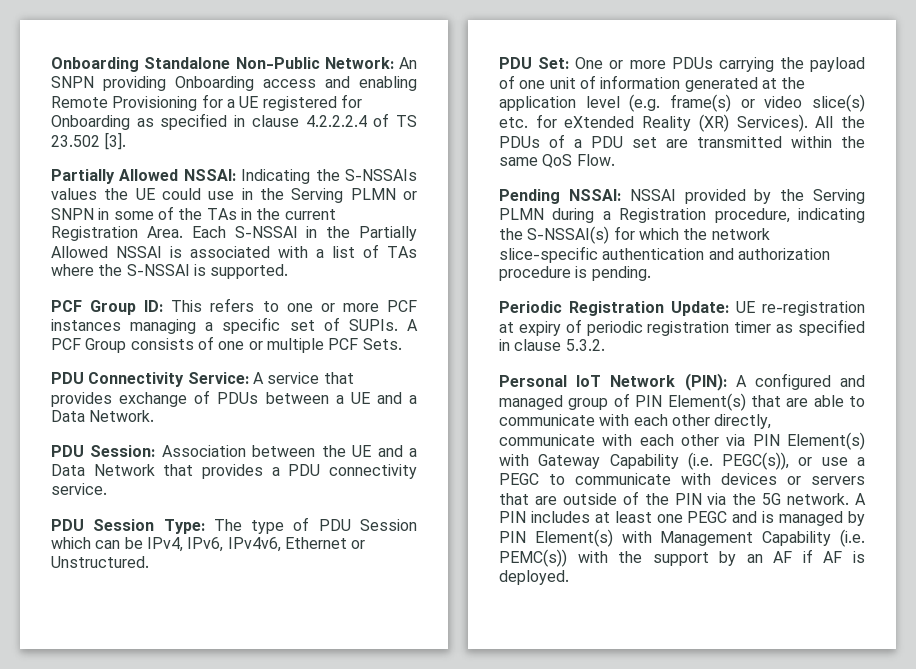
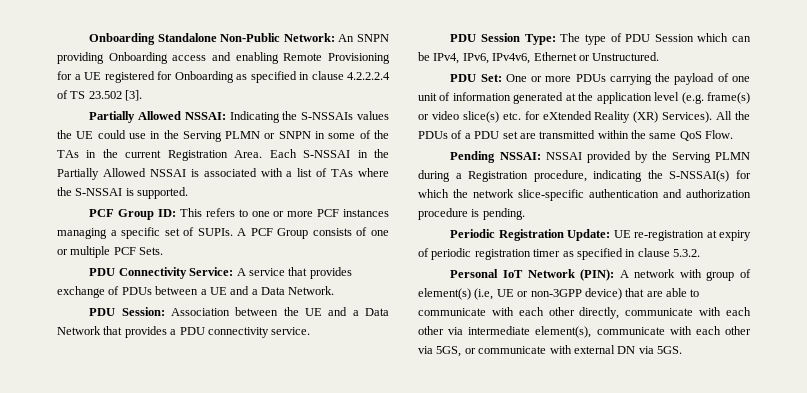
[754,373,865,390] [499,393,746,411] configured and managed group of PIN Element(s) -> [634,269,751,281] [418,288,622,300] network with group of element(s) (i.e, UE or non-3GPP device)
[752,432,865,450] [499,452,865,470] [499,473,865,485] [499,491,866,505] [499,511,865,526] [499,529,865,547] [499,549,865,567] [499,570,569,585] PIN Element(s) with Gateway Capability (i.e. PEGC(s)), or use a PEGC to communicate with devices or servers that are outside of the PIN via the 5G network. A PIN includes at least one PEGC and is managed by PIN Element(s) with Management Capability (i.e. PEMC(s)) with the support by an AF if AF is deployed. -> [468,326,751,338] [418,345,682,357] intermediate element(s), communicate with each other via 5GS, or communicate with external DN via 5GS.

